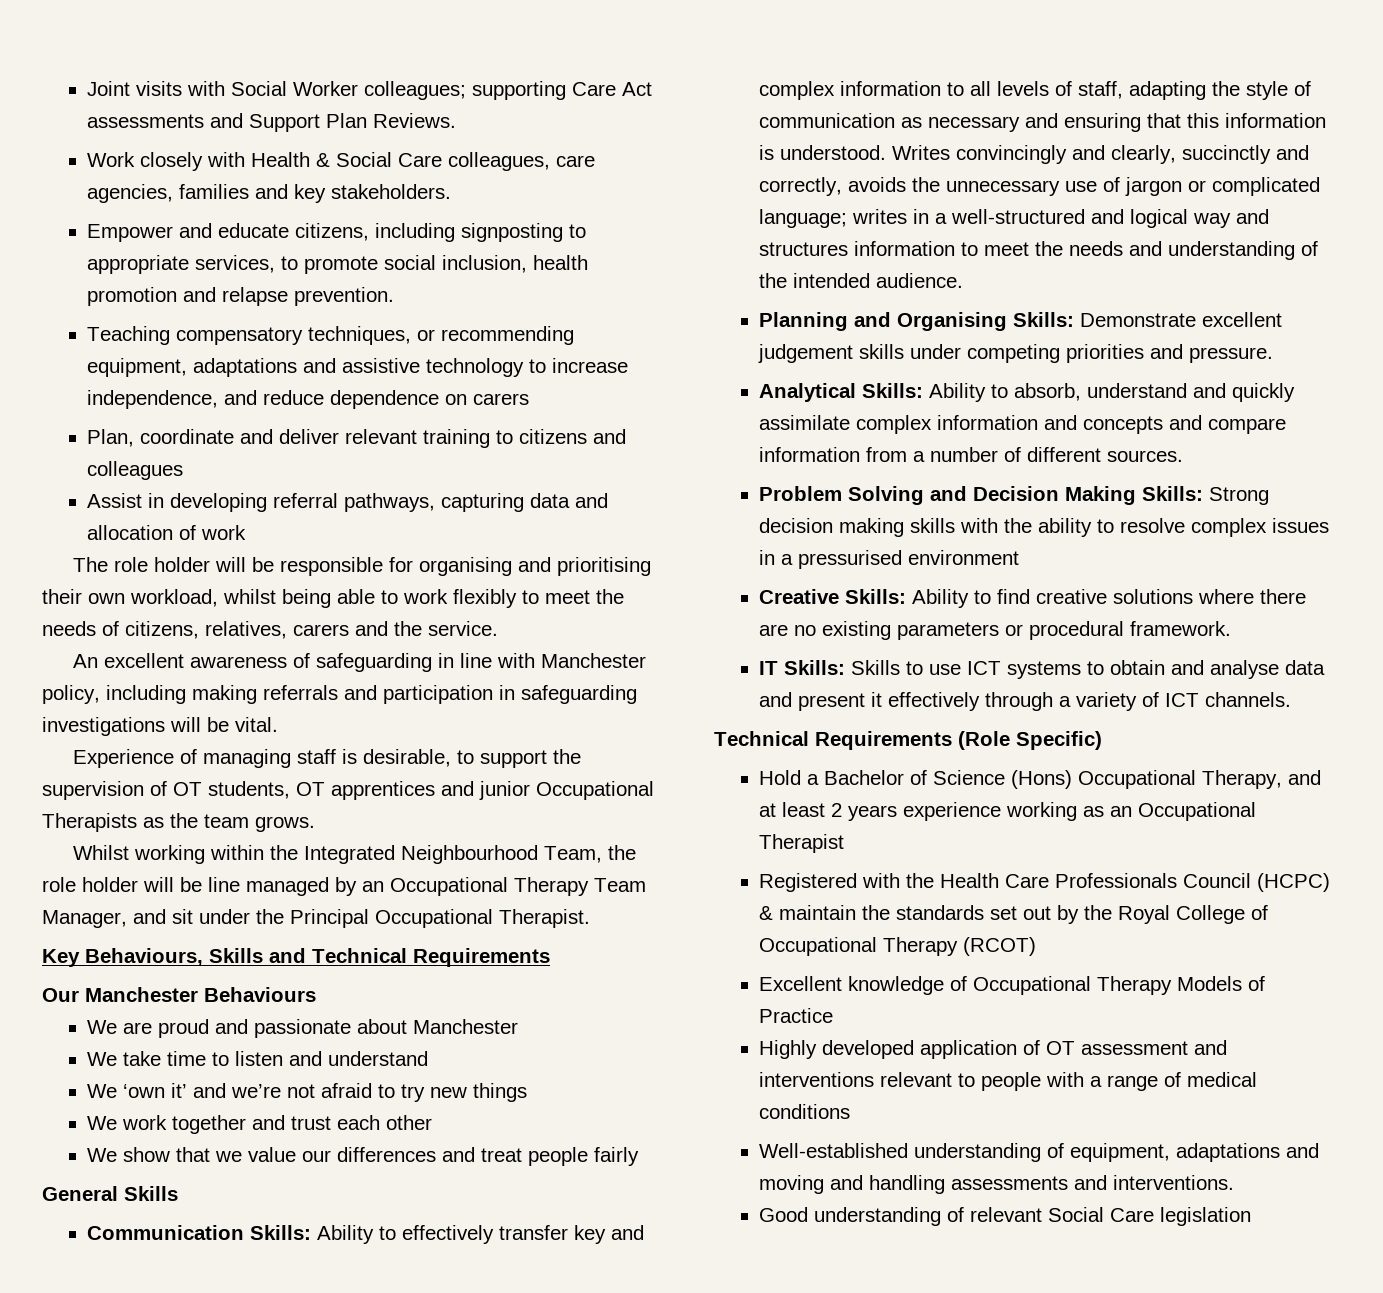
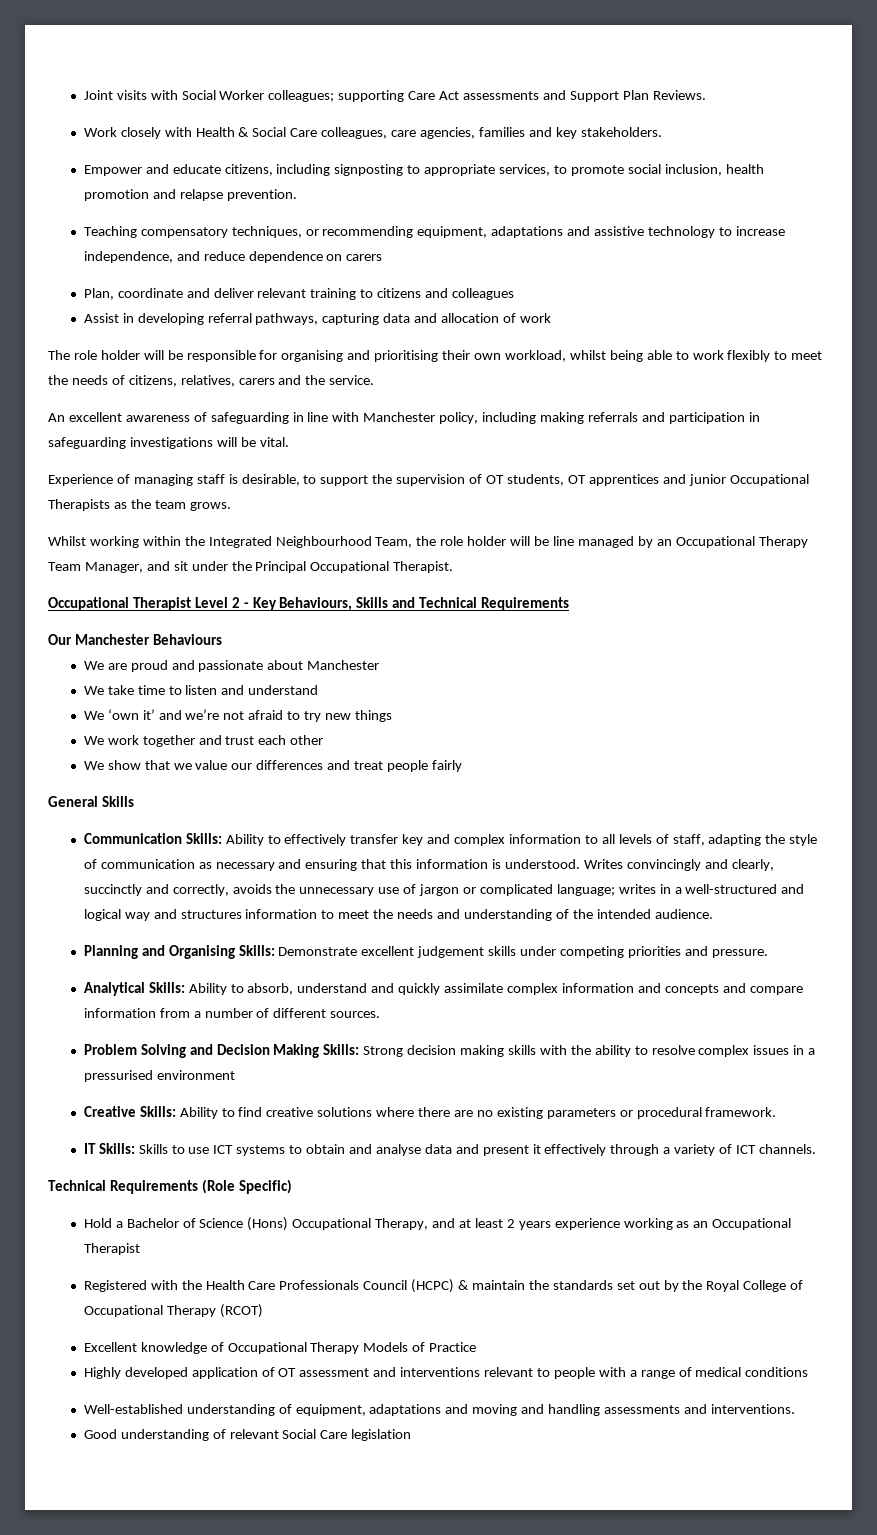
(590, 918) none -> [48,597,249,611] Occupational Therapist Level 2 -

